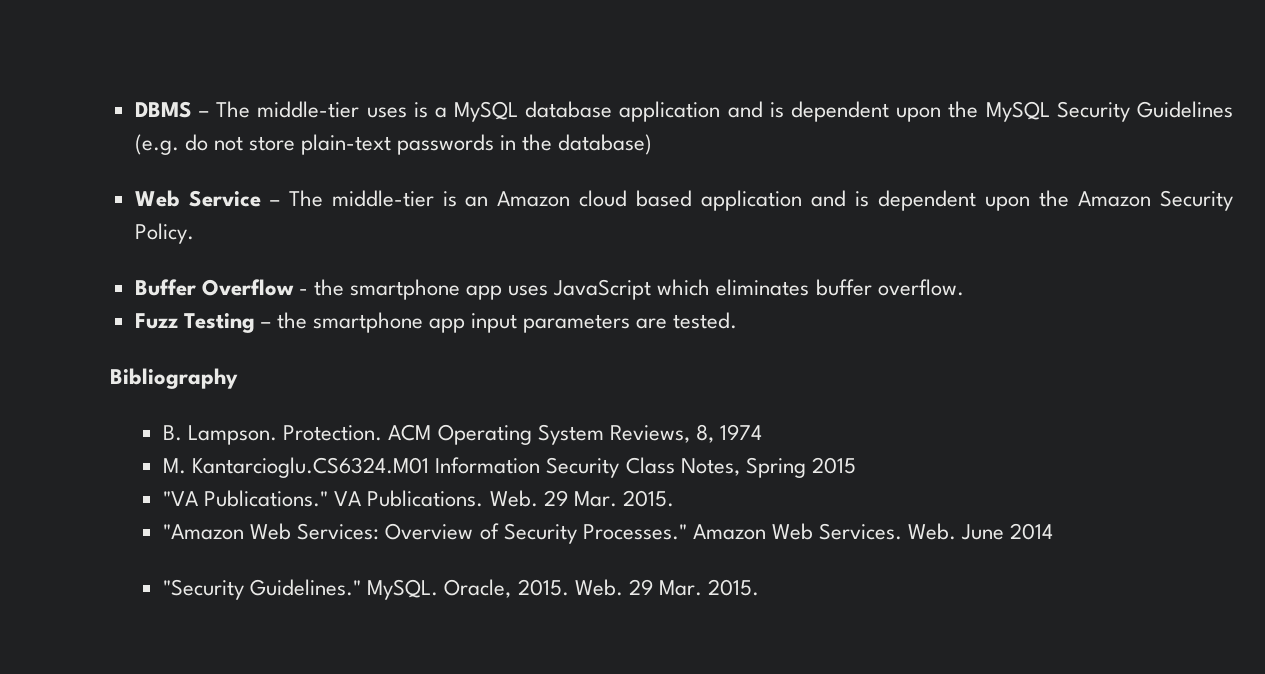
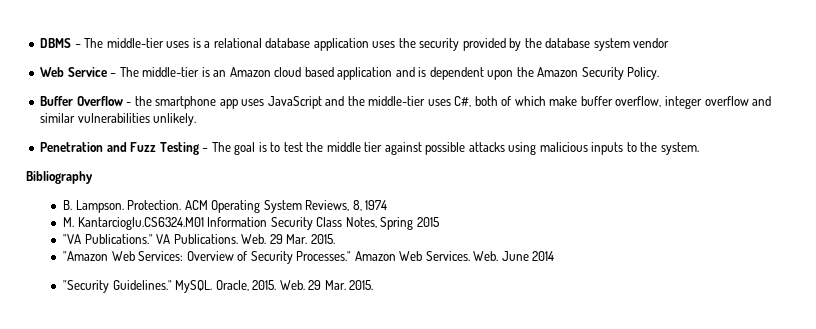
[454,101,519,122] MySQL -> [213,38,262,48] relational
[727,101,1233,122] [134,134,653,155] and is dependent upon the MySQL Security Guidelines (e.g. do not store plain-text passwords in the database) -> [372,38,670,51] uses the security provided by the database system vendor
[657,279,964,296] [134,312,738,333] which eliminates buffer overflow. // Fuzz Testing – the smartphone app input parameters are tested. -> [325,96,772,109] [40,113,197,126] [40,142,699,155] and the middle-tier uses C#, both of which make buffer overflow, integer overflow and similar vulnerabilities unlikely. // Penetration and Fuzz Testing – The goal is to test the middle tier against possible attacks using malicious inputs to the system.

